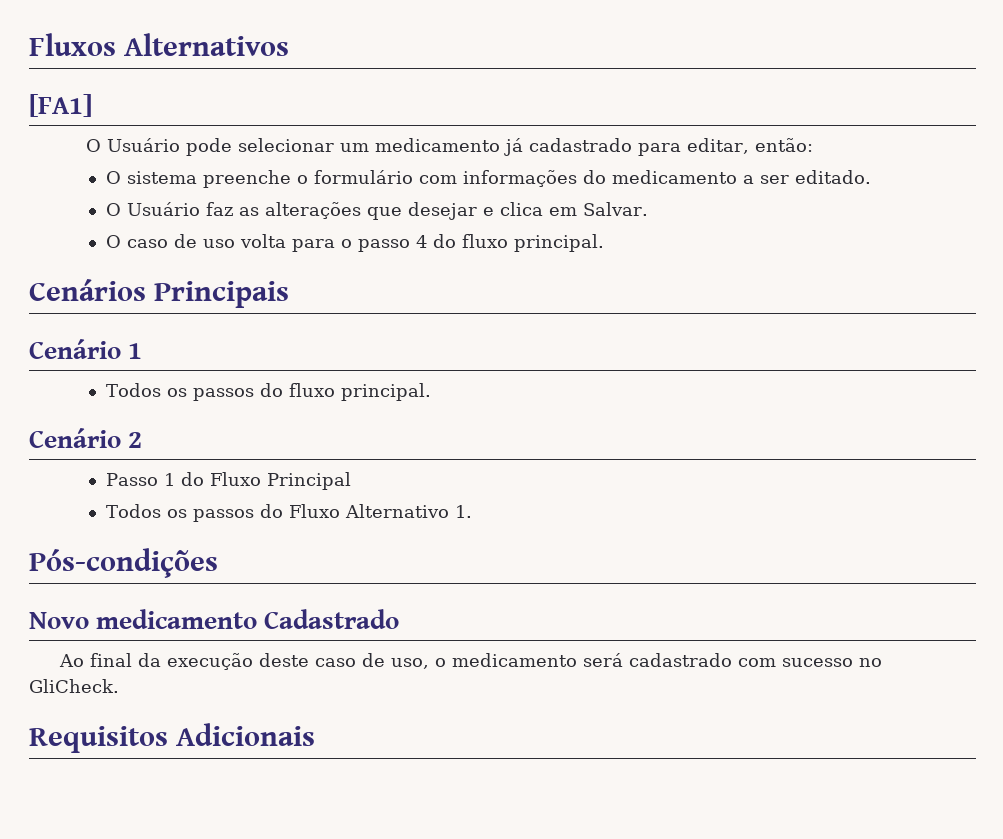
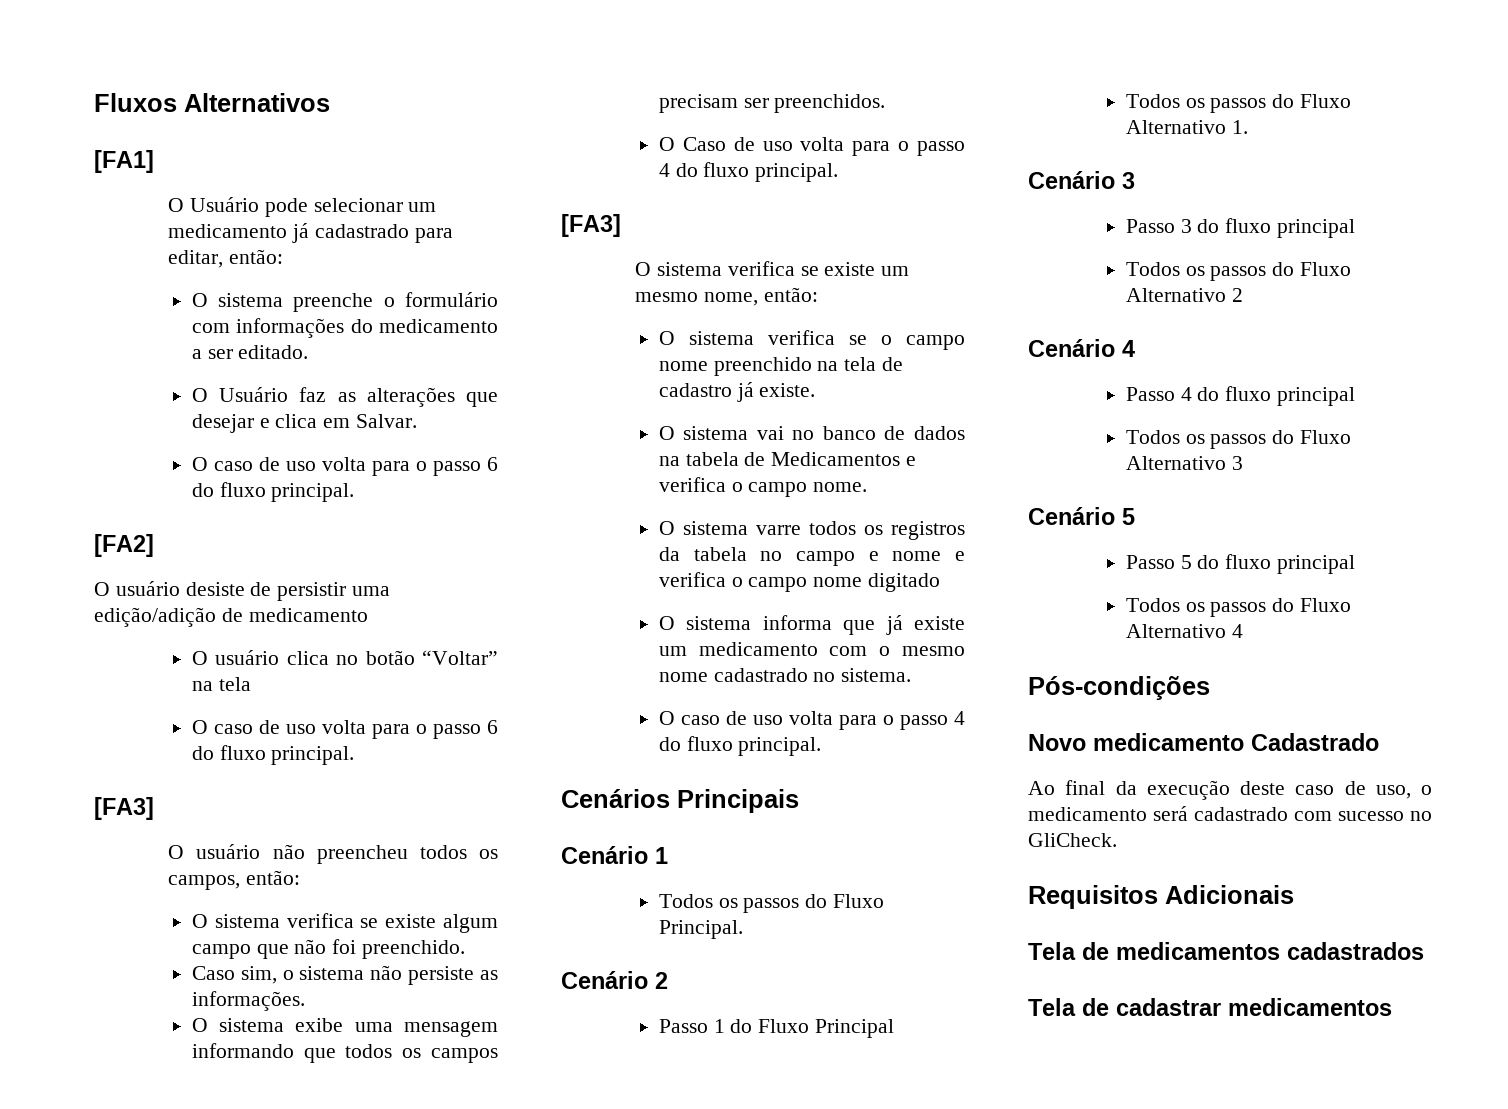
(648, 209) none -> [191,457,499,476] [191,482,355,502] [94,534,154,557] [94,581,391,601] [94,607,368,627] [191,650,498,665] [191,677,251,691] [191,720,499,739] [191,745,355,765] [94,797,154,820] [168,844,498,864] [168,870,301,890] [191,913,498,933] [191,939,466,959] [191,965,498,985] [191,991,305,1011] [191,1018,498,1037] [191,1043,498,1063] [658,94,886,113] [658,137,965,156] [658,162,839,182] [561,214,621,237] [635,261,910,276] [635,287,818,306] [658,330,965,350] [658,357,904,376] [658,382,816,402] [658,426,965,440] [658,452,917,466] [658,477,868,497] [658,521,965,540] [658,547,966,566] [658,572,941,592] [658,615,965,635] [658,642,965,656] [658,668,912,682] // O caso de uso volta para o passo 6 do fluxo principal. // [FA2] // O usuário desiste de persistir uma edição/adição de medicamento // O usuário clica no botão “Voltar” na tela // O caso de uso volta para o passo 6 do fluxo principal. // [FA3] // O usuário não preencheu todos os campos, então: // O sistema verifica se existe algum campo que não foi preenchido. // Caso sim, o sistema não persiste as informações. // O sistema exibe uma mensagem informando que todos os campos precisam ser preenchidos. // O Caso de uso volta para o passo 4 do fluxo principal. // [FA3] // O sistema verifica se existe um mesmo nome, então: // O sistema verifica se o campo nome preenchido na tela de cadastro já existe. // O sistema vai no banco de dados na tabela de Medicamentos e verifica o campo nome. // O sistema varre todos os registros da tabela no campo e nome e verifica o campo nome digitado // O sistema informa que já existe um medicamento com o mesmo nome cadastrado no sistema.
[288,383,431,401] fluxo principal. -> [833,894,885,908] [658,920,743,939] Fluxo Principal.
(472, 511) none -> [1028,171,1135,189] [1125,218,1356,238] [1125,262,1352,281] [1125,288,1243,302] [1028,339,1135,357] [1125,386,1356,406] [1125,430,1352,449] [1125,456,1243,470] [1028,507,1135,525] [1125,554,1356,574] [1125,598,1352,617] [1125,624,1243,638] // Cenário 3 // Passo 3 do fluxo principal // Todos os passos do Fluxo Alternativo 2 // Cenário 4 // Passo 4 do fluxo principal // Todos os passos do Fluxo Alternativo 3 // Cenário 5 // Passo 5 do fluxo principal // Todos os passos do Fluxo Alternativo 4
(316, 734) none -> [1028,942,1424,960] [1028,998,1392,1016] // Tela de medicamentos cadastrados // Tela de cadastrar medicamentos

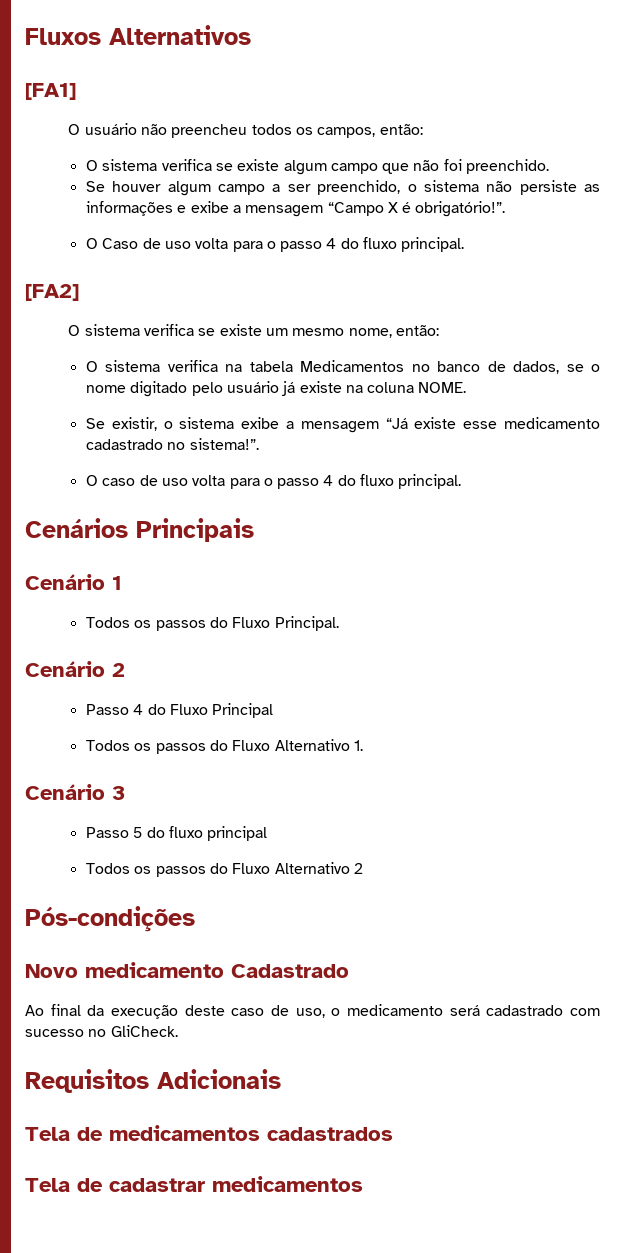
[168,197,437,217] [168,223,453,243] [168,249,284,268] [191,292,498,312] [191,318,498,338] [191,345,309,359] [191,387,498,407] [191,414,418,433] [191,457,499,476] [191,482,355,502] [94,534,154,557] [94,581,391,601] [94,607,368,627] [191,650,498,665] [191,677,251,691] [191,720,499,739] [191,745,355,765] [94,797,154,820] // O Usuário pode selecionar um medicamento já cadastrado para editar, então: // O sistema preenche o formulário com informações do medicamento a ser editado. // O Usuário faz as alterações que desejar e clica em Salvar. // O caso de uso volta para o passo 6 do fluxo principal. // [FA2] // O usuário desiste de persistir uma edição/adição de medicamento // O usuário clica no botão “Voltar” na tela // O caso de uso volta para o passo 6 do fluxo principal. // [FA3] -> (76, 91) none
[191,966,277,984] Caso sim, -> [85,180,401,196] Se houver algum campo a ser preenchido,
[191,991,305,1011] [191,1018,498,1037] [191,1043,498,1063] [658,94,886,113] informações. // O sistema exibe uma mensagem informando que todos os campos precisam ser preenchidos. -> [85,201,506,217] informações e exibe a mensagem “Campo X é obrigatório!”.
[561,214,621,237] [FA3] -> [25,284,79,301] [FA2]
[848,335,965,350] [658,357,904,376] [658,382,816,402] [658,426,965,440] [658,452,917,466] [658,477,868,497] [658,521,965,540] [658,547,966,566] [658,572,941,592] [658,615,965,635] [658,642,965,656] [658,672,708,682] se o campo nome preenchido na tela de cadastro já existe. // O sistema vai no banco de dados na tabela de Medicamentos e verifica o campo nome. // O sistema varre todos os registros da tabela no campo e nome e verifica o campo nome digitado // O sistema informa que já existe um medicamento com o mesmo nome -> [225,360,601,374] [85,381,467,397] [85,417,600,433] na tabela Medicamentos no banco de dados, se o nome digitado pelo usuário já existe na coluna NOME. // Se existir, o sistema exibe a mensagem “Já existe esse medicamento
[841,668,912,682] sistema. -> [189,438,259,450] sistema!”.
[713,1019,725,1033] 1 -> [133,704,144,715] 4
[1180,219,1192,233] 3 -> [133,827,143,838] 5
[1028,339,1135,357] [1125,386,1356,406] [1125,430,1352,449] [1125,456,1243,470] [1028,507,1135,525] [1125,554,1356,574] [1125,598,1352,617] [1125,624,1243,638] // Cenário 4 // Passo 4 do fluxo principal // Todos os passos do Fluxo Alternativo 3 // Cenário 5 // Passo 5 do fluxo principal // Todos os passos do Fluxo Alternativo 4 -> (363, 868) none

